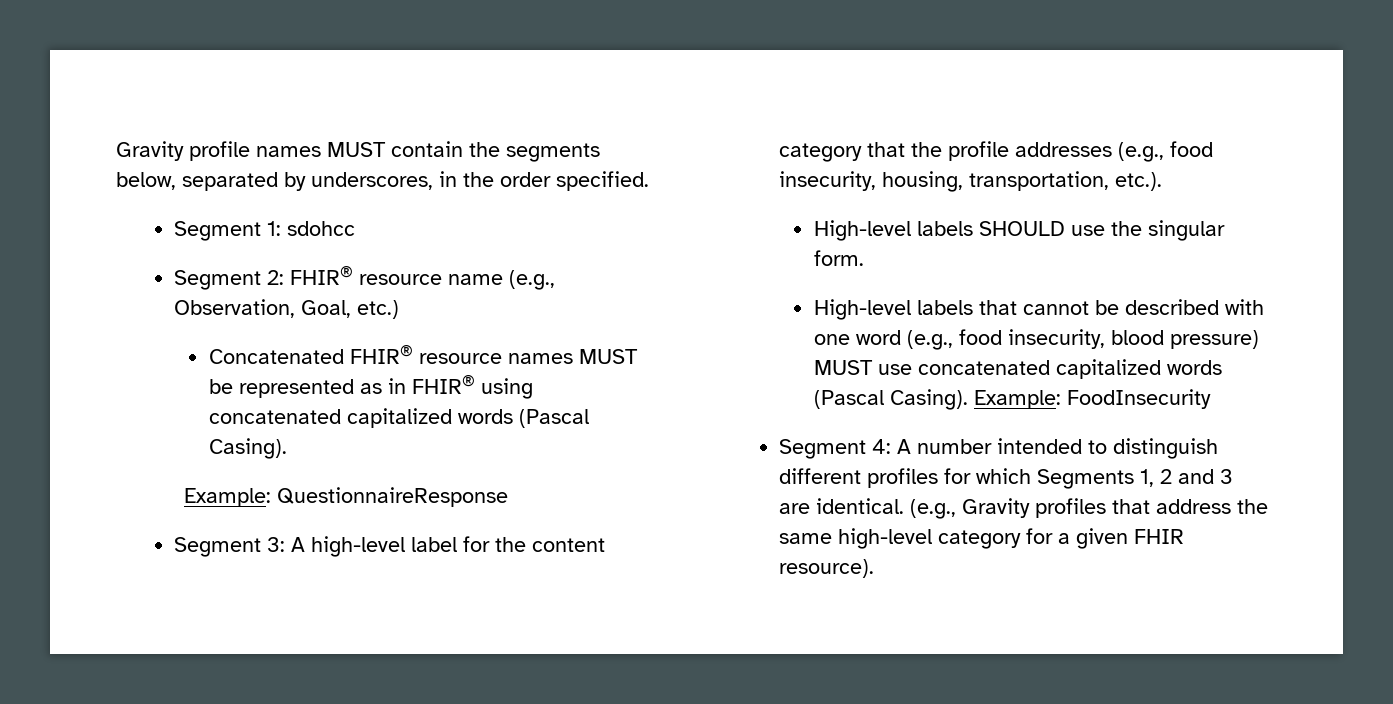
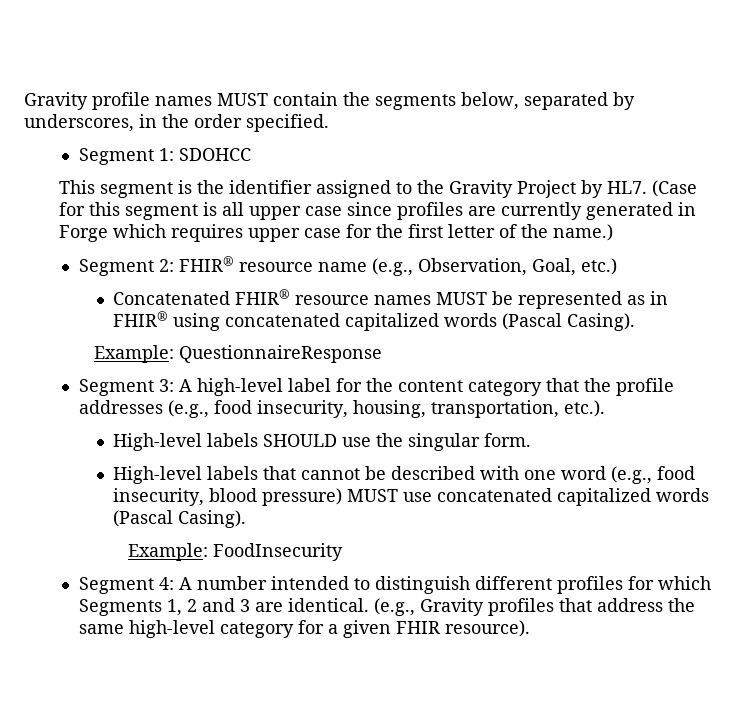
[287,221,356,236] sdohcc -> [178,148,251,161] [58,180,697,198] [58,202,696,220] [58,224,613,242] SDOHCC // This segment is the identifier assigned to the Gravity Project by HL7. (Case for this segment is all upper case since profiles are currently generated in Forge which requires upper case for the first letter of the name.)
(968, 399) none -> (247, 519) //

